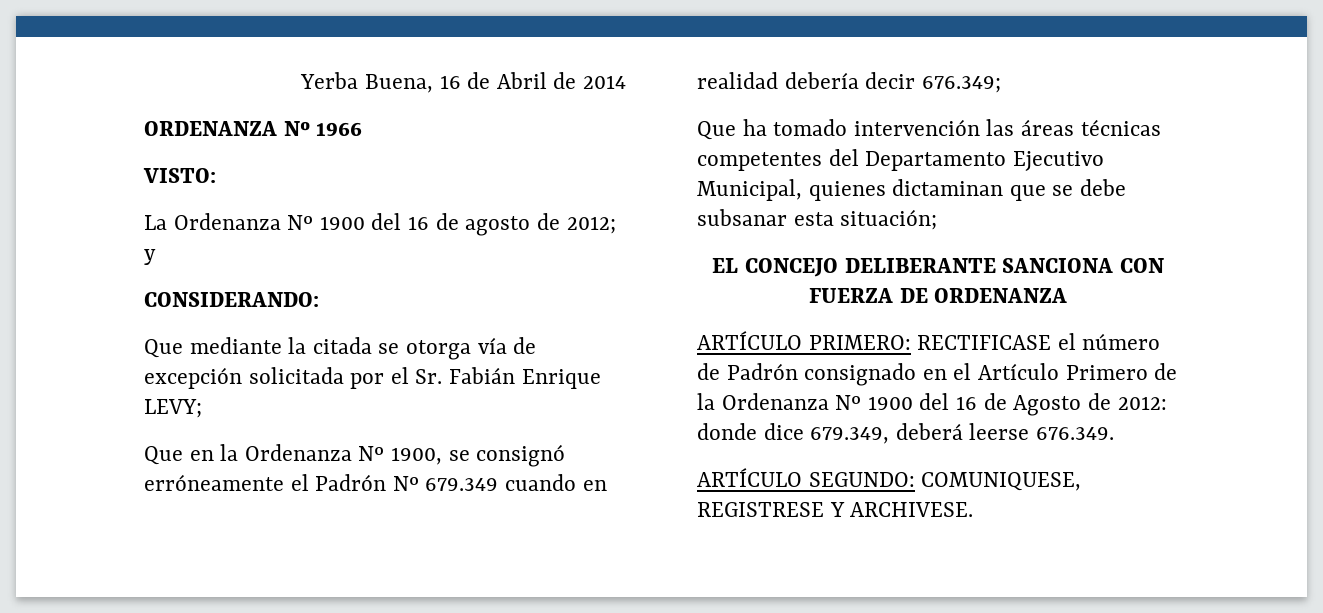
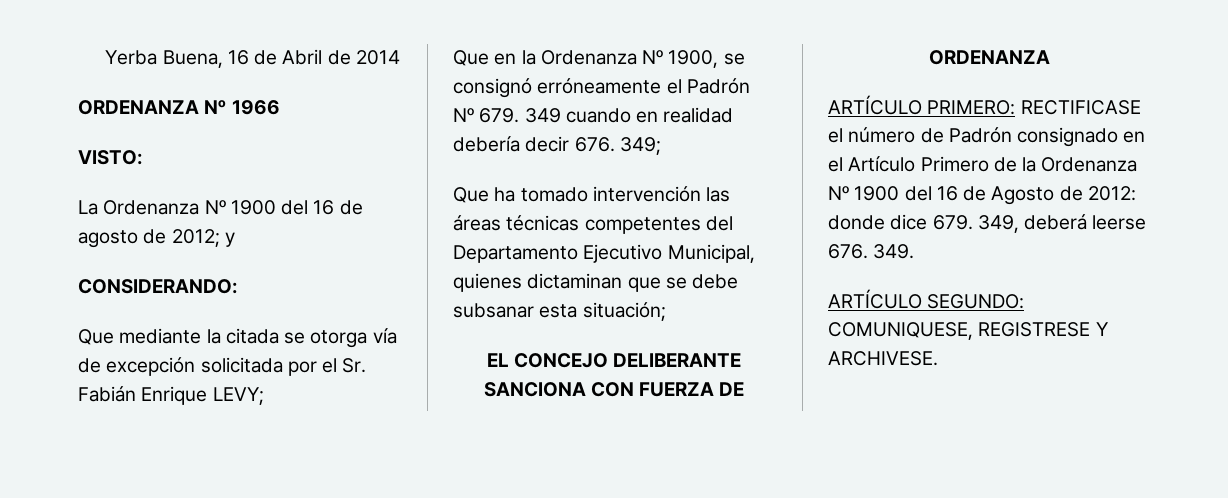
[425,478,499,491] 679.349 -> [479,108,561,123] 679. 349
[921,76,1001,93] 676.349; -> [574,137,661,155] 676. 349;
[810,423,1115,444] 679.349, deberá leerse 676.349. -> [932,214,1147,233] [828,244,915,259] 679. 349, deberá leerse 676. 349.

